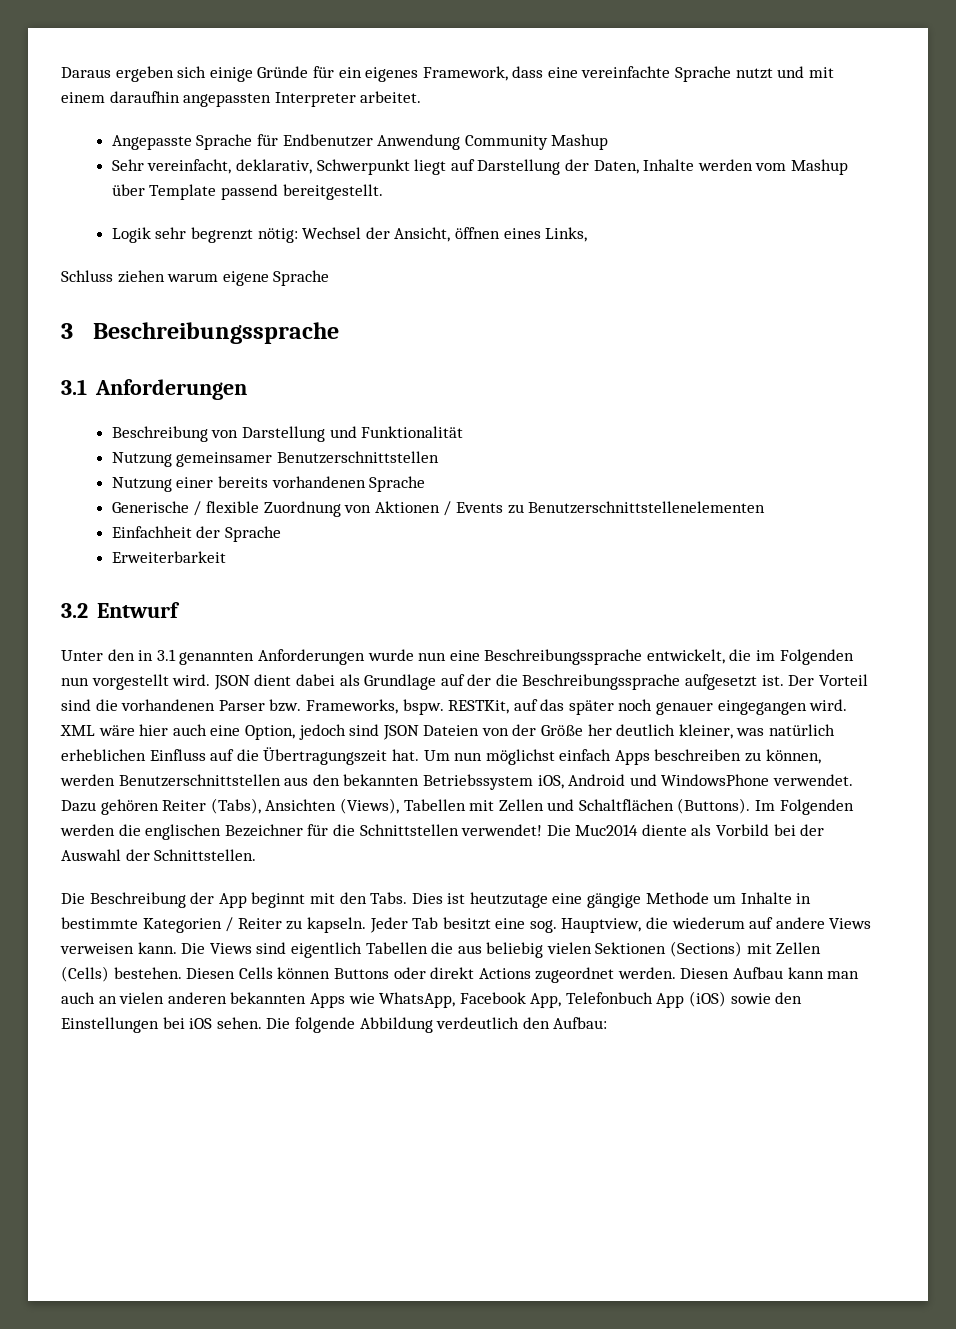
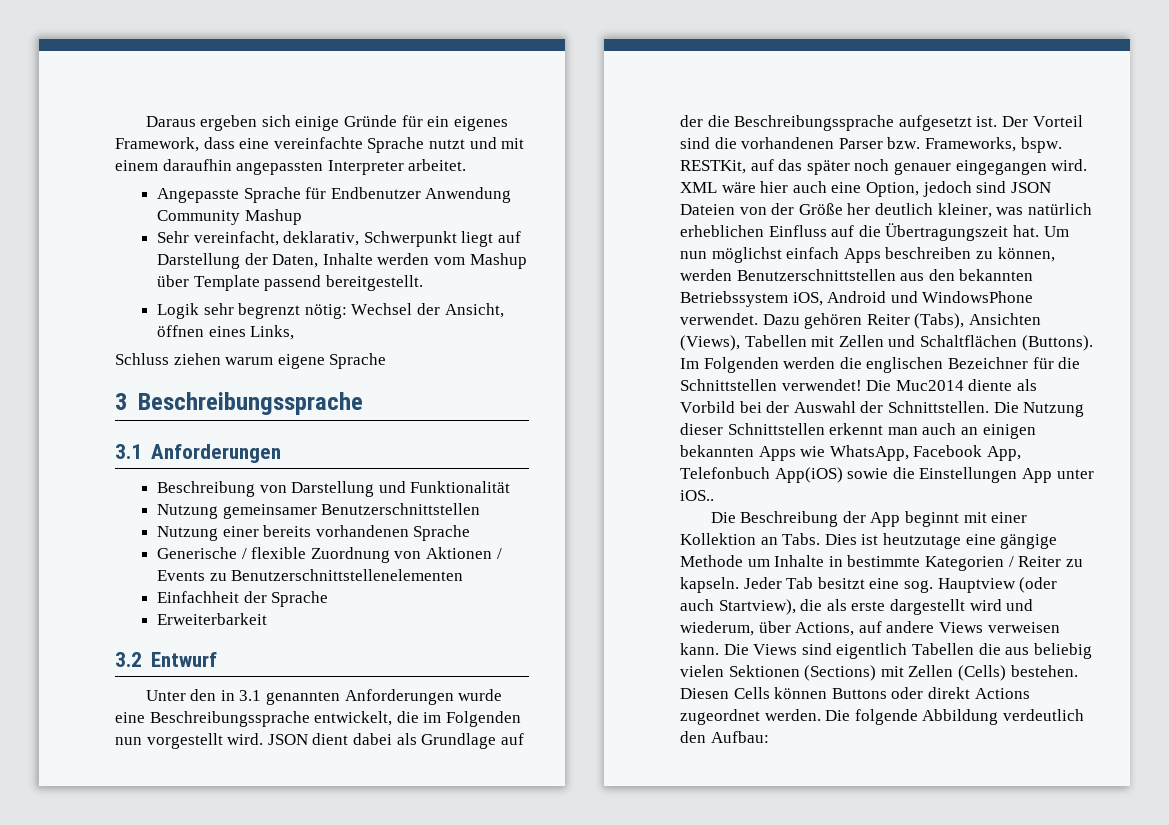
[418,652,447,661] nun -> (503, 695) none
(257, 855) none -> [993,402,1085,417] [680,423,1036,439] [680,445,1021,461] [680,467,1094,483] [680,490,714,501] Die Nutzung dieser Schnittstellen erkennt man auch an einigen bekannten Apps wie WhatsApp, Facebook App, Telefonbuch App(iOS) sowie die Einstellungen App unter iOS..
[339,892,367,904] den -> [991,512,1028,523] [680,533,778,545] einer Kollektion an
[561,917,745,933] Hauptview, die wiederum -> [937,577,1058,593] [680,599,1034,615] [680,621,855,636] Hauptview (oder auch Startview), die als erste dargestellt wird und wiederum, über Actions,
[680,967,860,979] [61,991,803,1008] [61,1017,262,1033] Diesen Aufbau kann man auch an vielen anderen bekannten Apps wie WhatsApp, Facebook App, Telefonbuch App (iOS) sowie den Einstellungen bei iOS sehen. -> (821, 715) none

